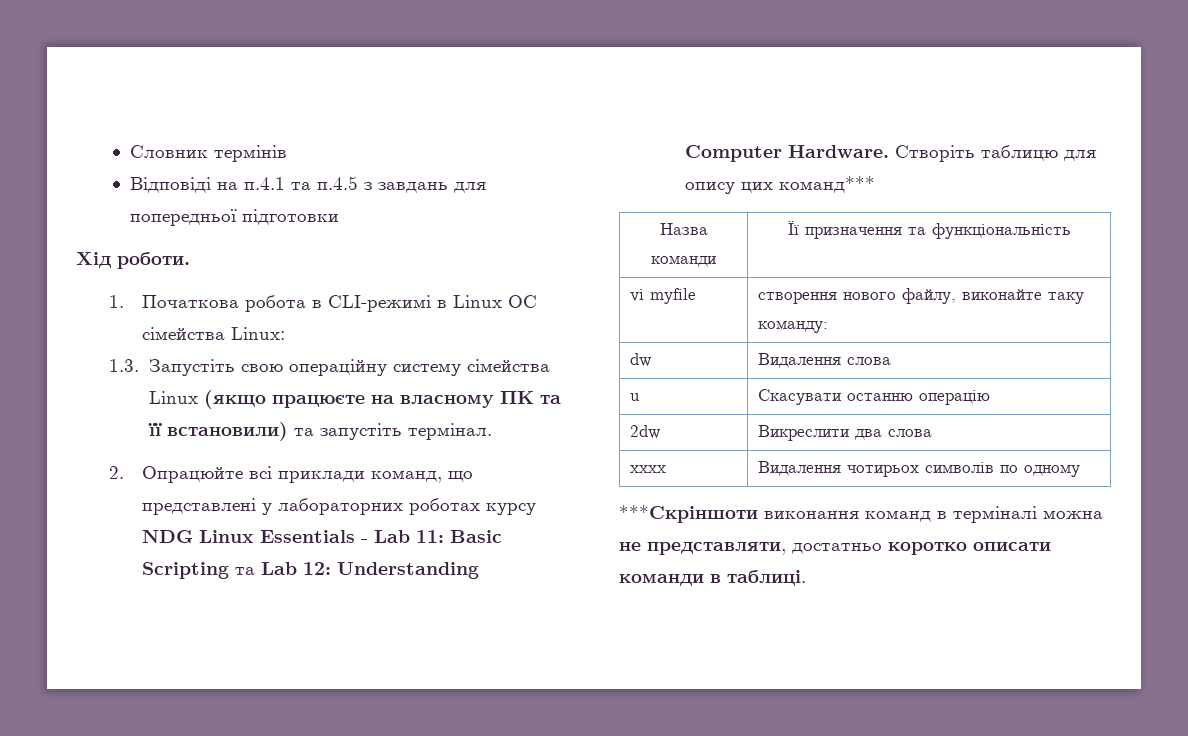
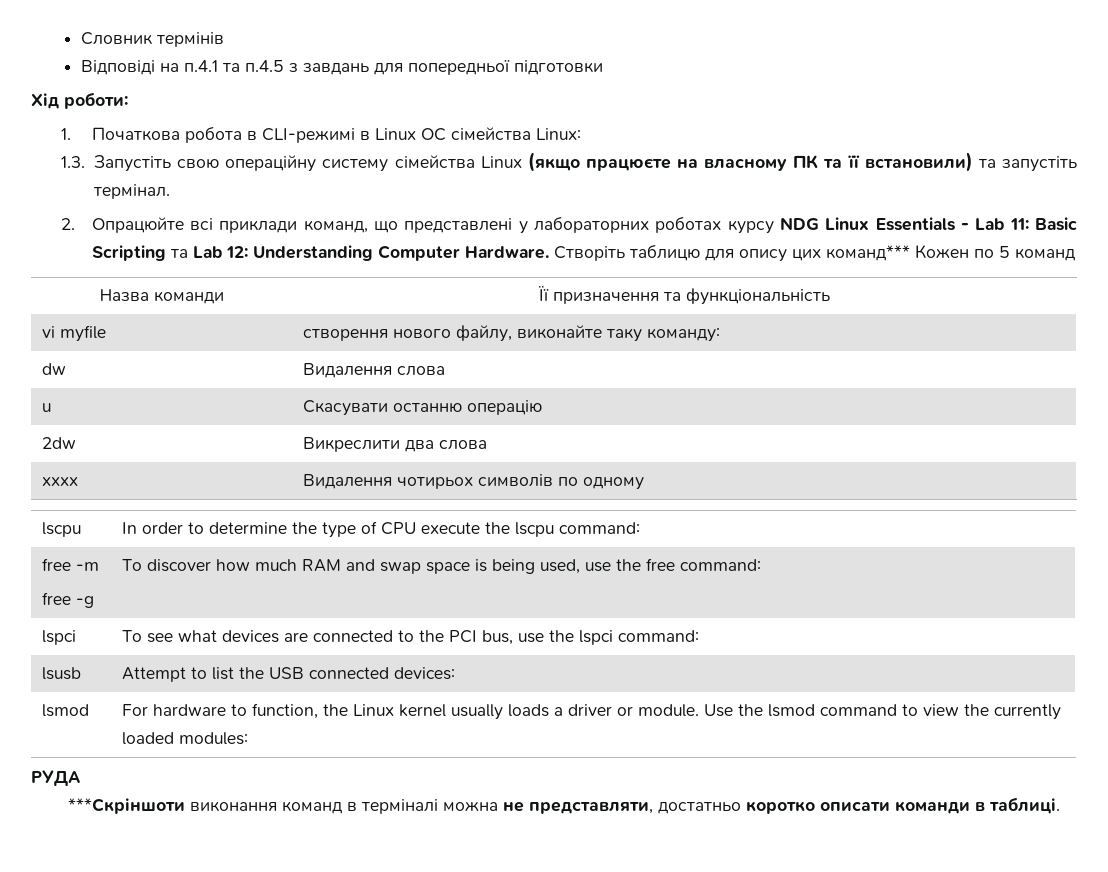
[117,252,190,269] роботи. -> [64,92,128,109] роботи:
(876, 184) none -> [914,244,1075,261] Кожен по 5 команд
(1080, 470) none -> [42,522,82,537] [122,521,641,538] [42,558,100,571] [42,592,95,608] [122,558,762,574] [42,630,77,645] [122,630,700,645] [42,667,82,680] [122,667,456,682] [42,704,90,717] [122,703,1062,720] [122,732,249,745] [31,770,81,787] // lscpu | In order to determine the type of CPU execute the lscpu command: // free -m // free -g | To discover how much RAM and swap space is being used, use the free command: // lspci | To see what devices are connected to the PCI bus, use the lspci command: // lsusb | Attempt to list the USB connected devices: // lsmod | For hardware to function, the Linux kernel usually loads a driver or module. Use the lsmod command to view the currently loaded modules: // РУДА

